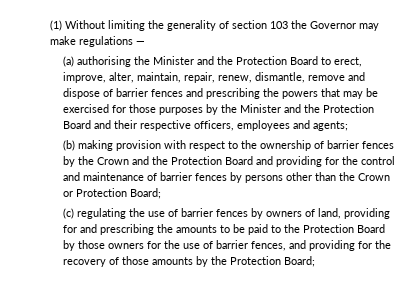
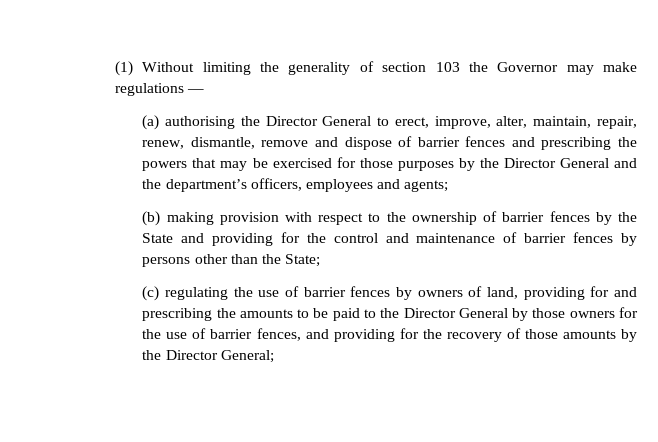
[153,56,319,65] Minister and the Protection Board -> [265,116,372,126] Director General
[240,104,375,113] [63,120,192,131] Minister and the Protection Board and their respective -> [503,158,638,168] [142,179,247,192] Director General and the department’s
[97,156,254,165] Crown and the Protection Board -> [142,233,174,243] State
[358,173,391,181] [63,188,162,199] Crown or Protection Board; -> [285,254,321,267] State;
[303,224,386,233] Protection Board -> [403,308,508,318] Director General
[230,256,316,267] Protection Board; -> [165,350,274,363] Director General;

